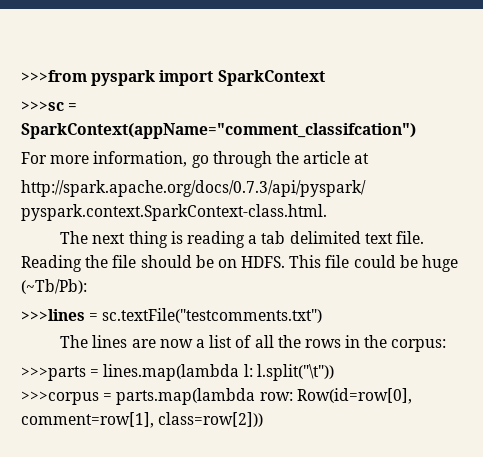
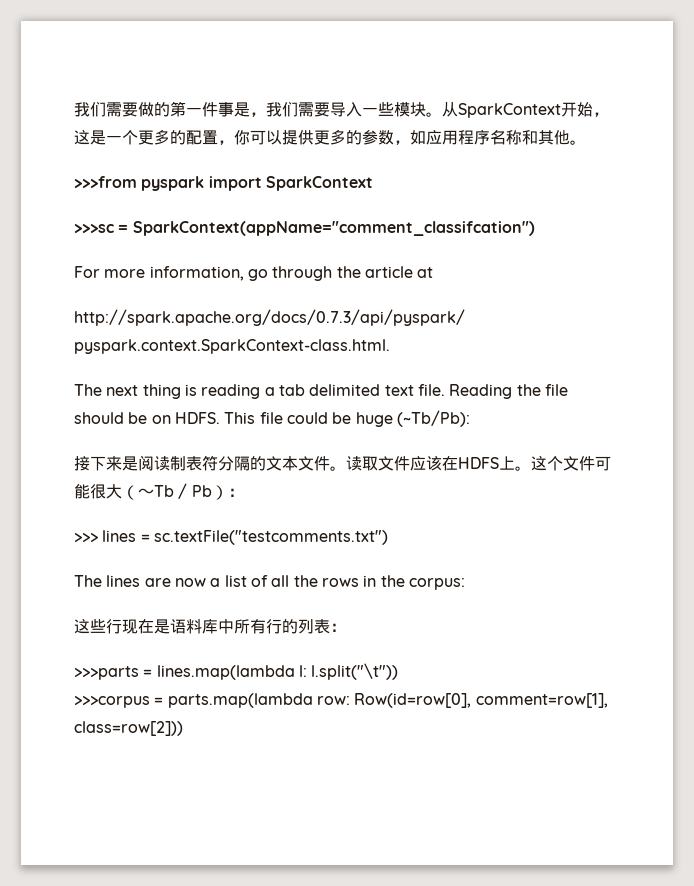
(21, 76) none -> [74,101,609,118] [74,129,586,145] 我们需要做的第一件事是，我们需要导入一些模块。从SparkContext开始，这是一个更多的配置，你可以提供更多的参数，如应用程序名称和其他。 //
[21,309,85,321] >>>lines -> [74,455,611,471] [74,483,244,500] [74,530,137,542] 接下来是阅读制表符分隔的文本文件。读取文件应该在HDFS上。这个文件可能很大（〜Tb / Pb）： // >>> lines
(447, 345) none -> [74,619,346,634] // 这些行现在是语料库中所有行的列表：

